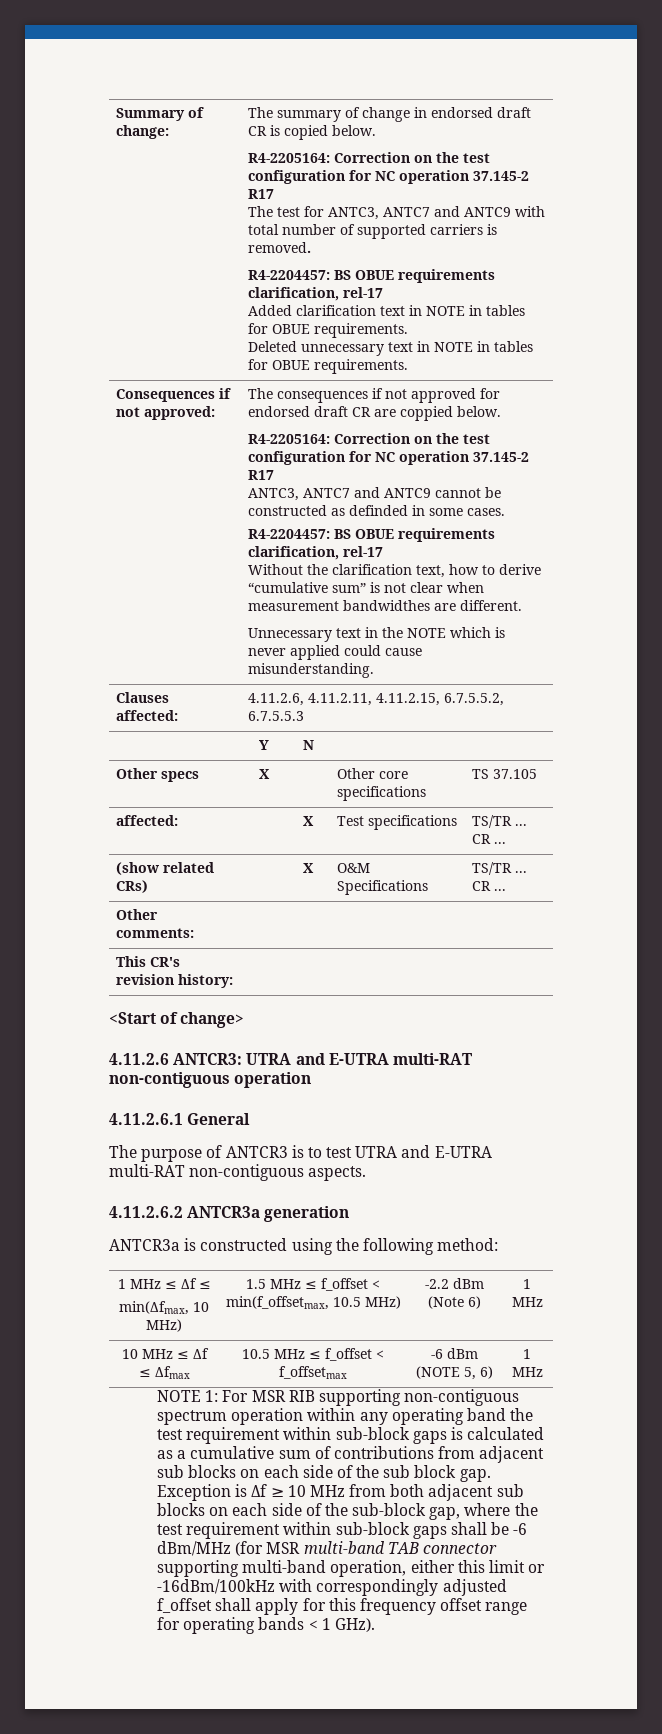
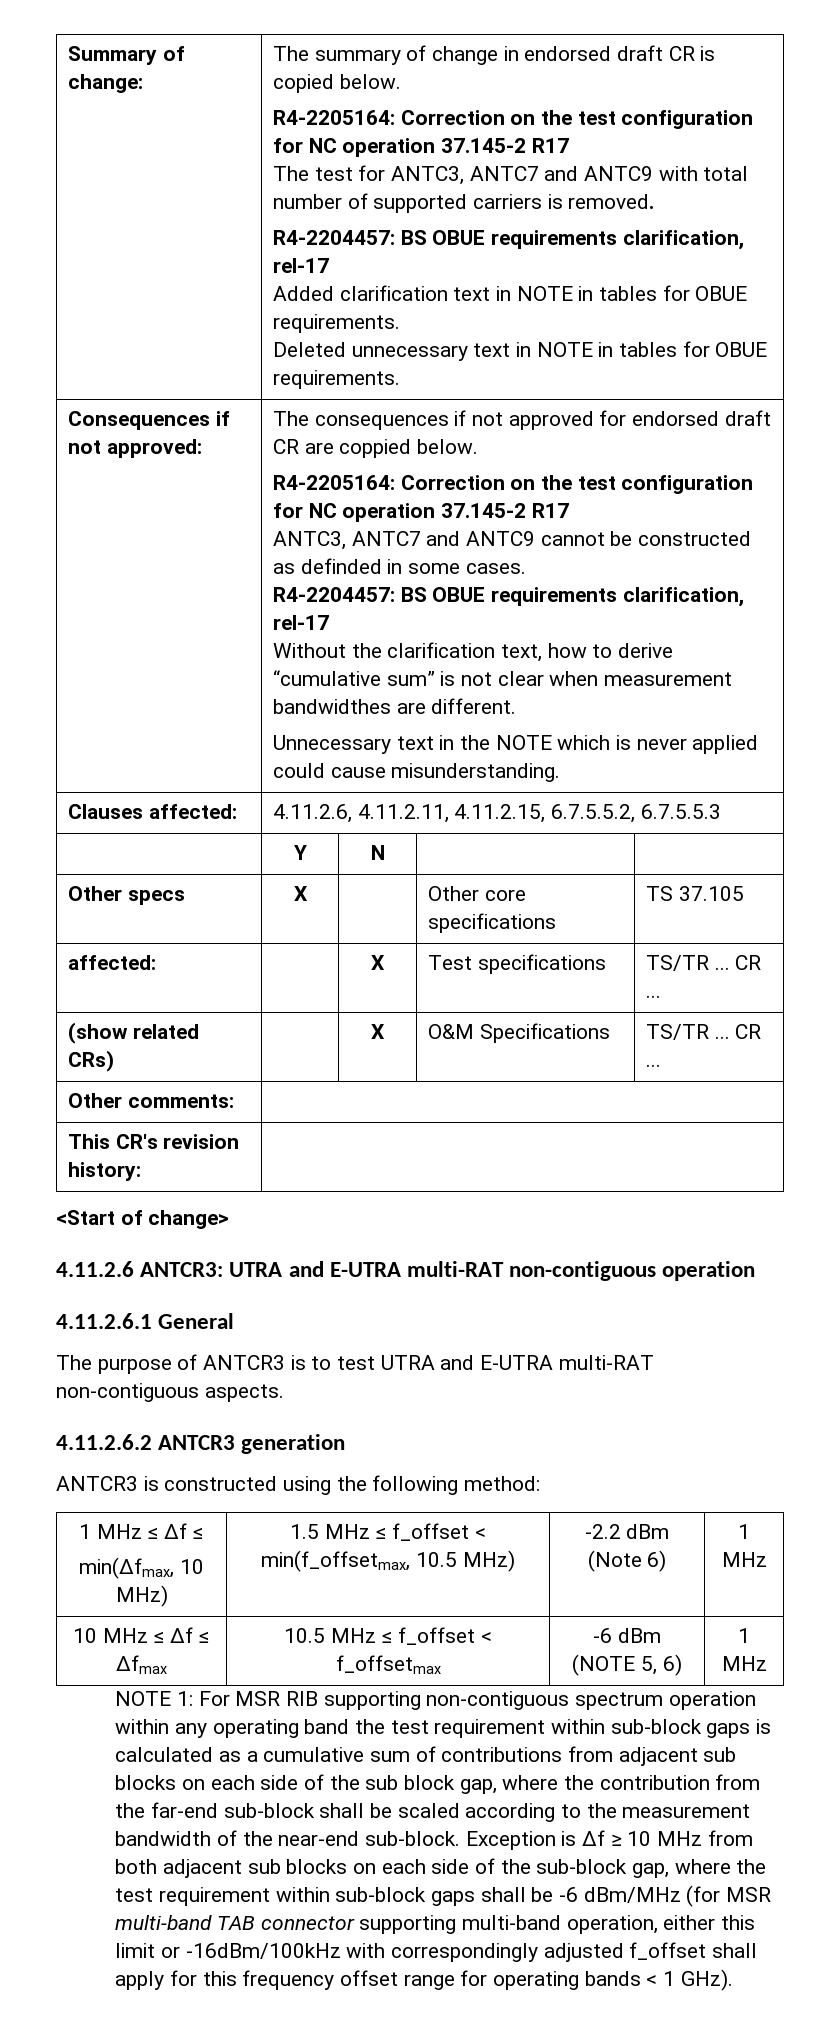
[187,1206,261,1218] ANTCR3a -> [158,1435,236,1450] ANTCR3
[109,1239,180,1251] ANTCR3a -> [56,1476,138,1491] ANTCR3
[459,1469,491,1482] gap. -> [459,1774,761,1794] [115,1802,751,1822] [115,1830,461,1846] gap, where the contribution from the far-end sub-block shall be scaled according to the measurement bandwidth of the near-end sub-block.

